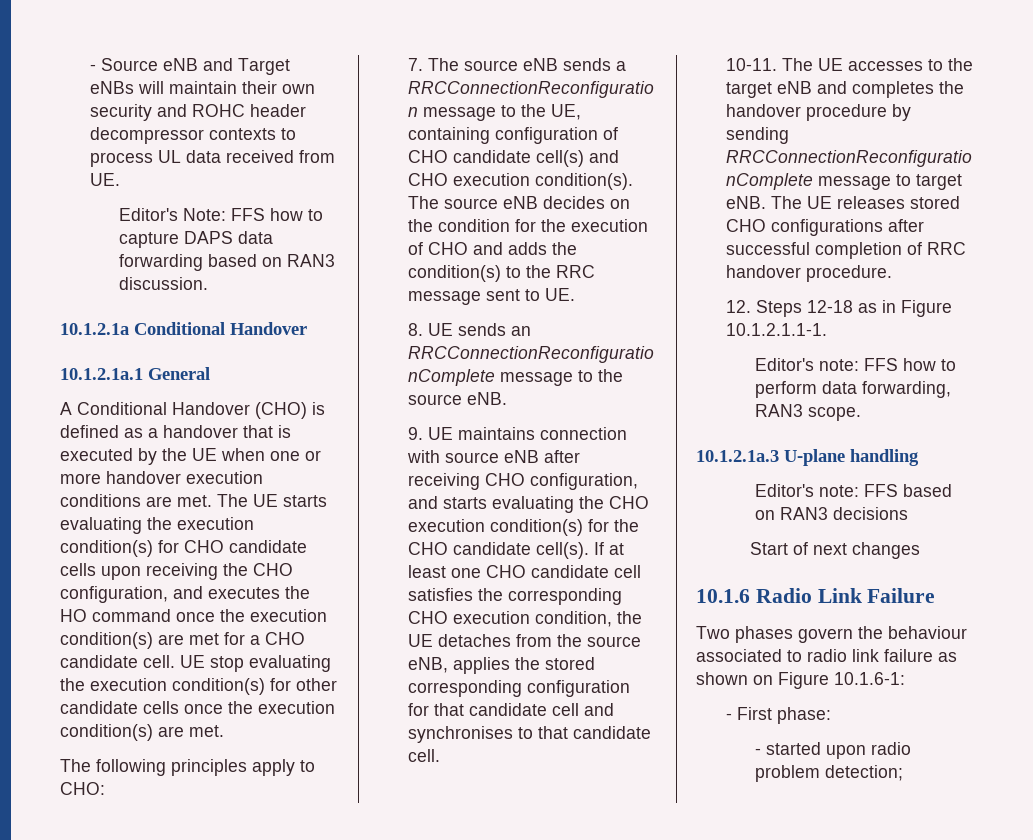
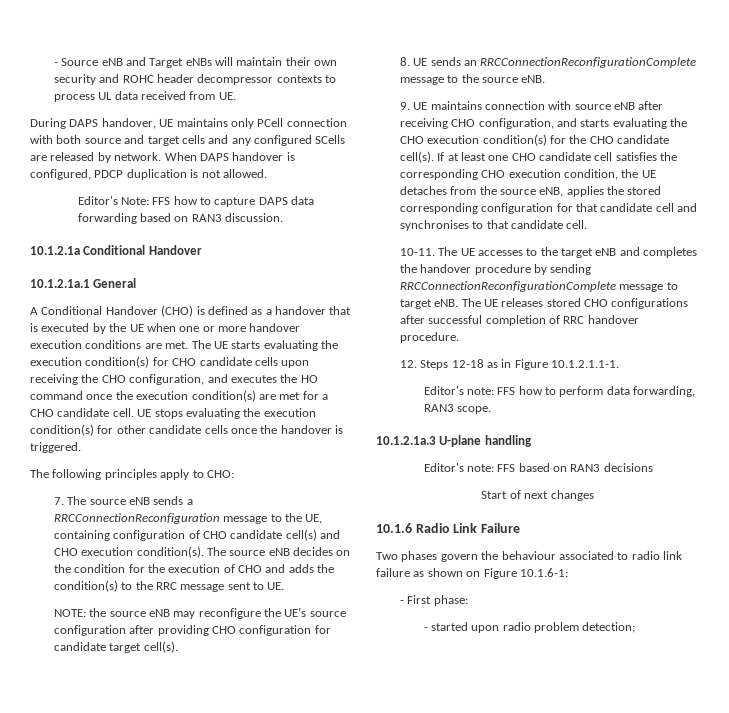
(120, 179) none -> [30,118,347,129] [30,135,346,146] [30,152,295,163] [30,169,267,180] // During DAPS handover, UE maintains only PCell connection with both source and target cells and any configured SCells are released by network. When DAPS handover is configured, PDCP duplication is not allowed.
[210,656,244,672] stop -> [154,409,183,419] stops
[258,701,335,714] [60,724,224,741] execution condition(s) are met. -> [280,425,343,434] [30,442,81,453] handover is triggered.
(575, 294) none -> [53,607,346,619] [53,625,331,636] [53,641,178,653] // NOTE: the source eNB may reconfigure the UE’s source configuration after providing CHO configuration for candidate target cell(s).

